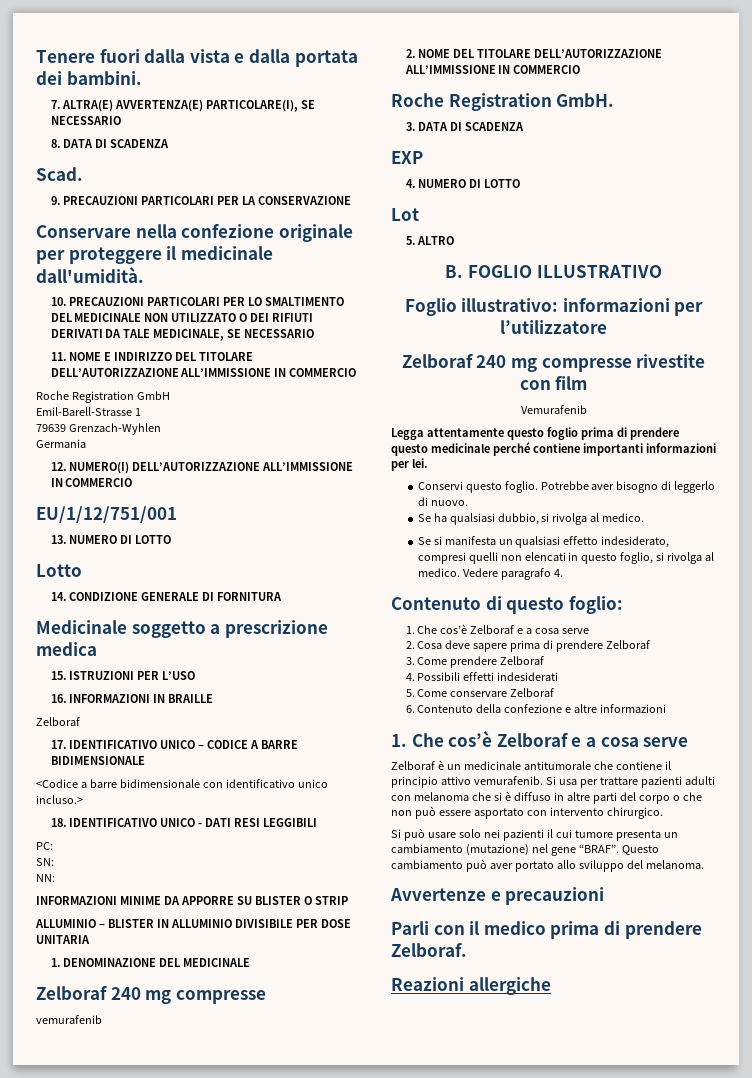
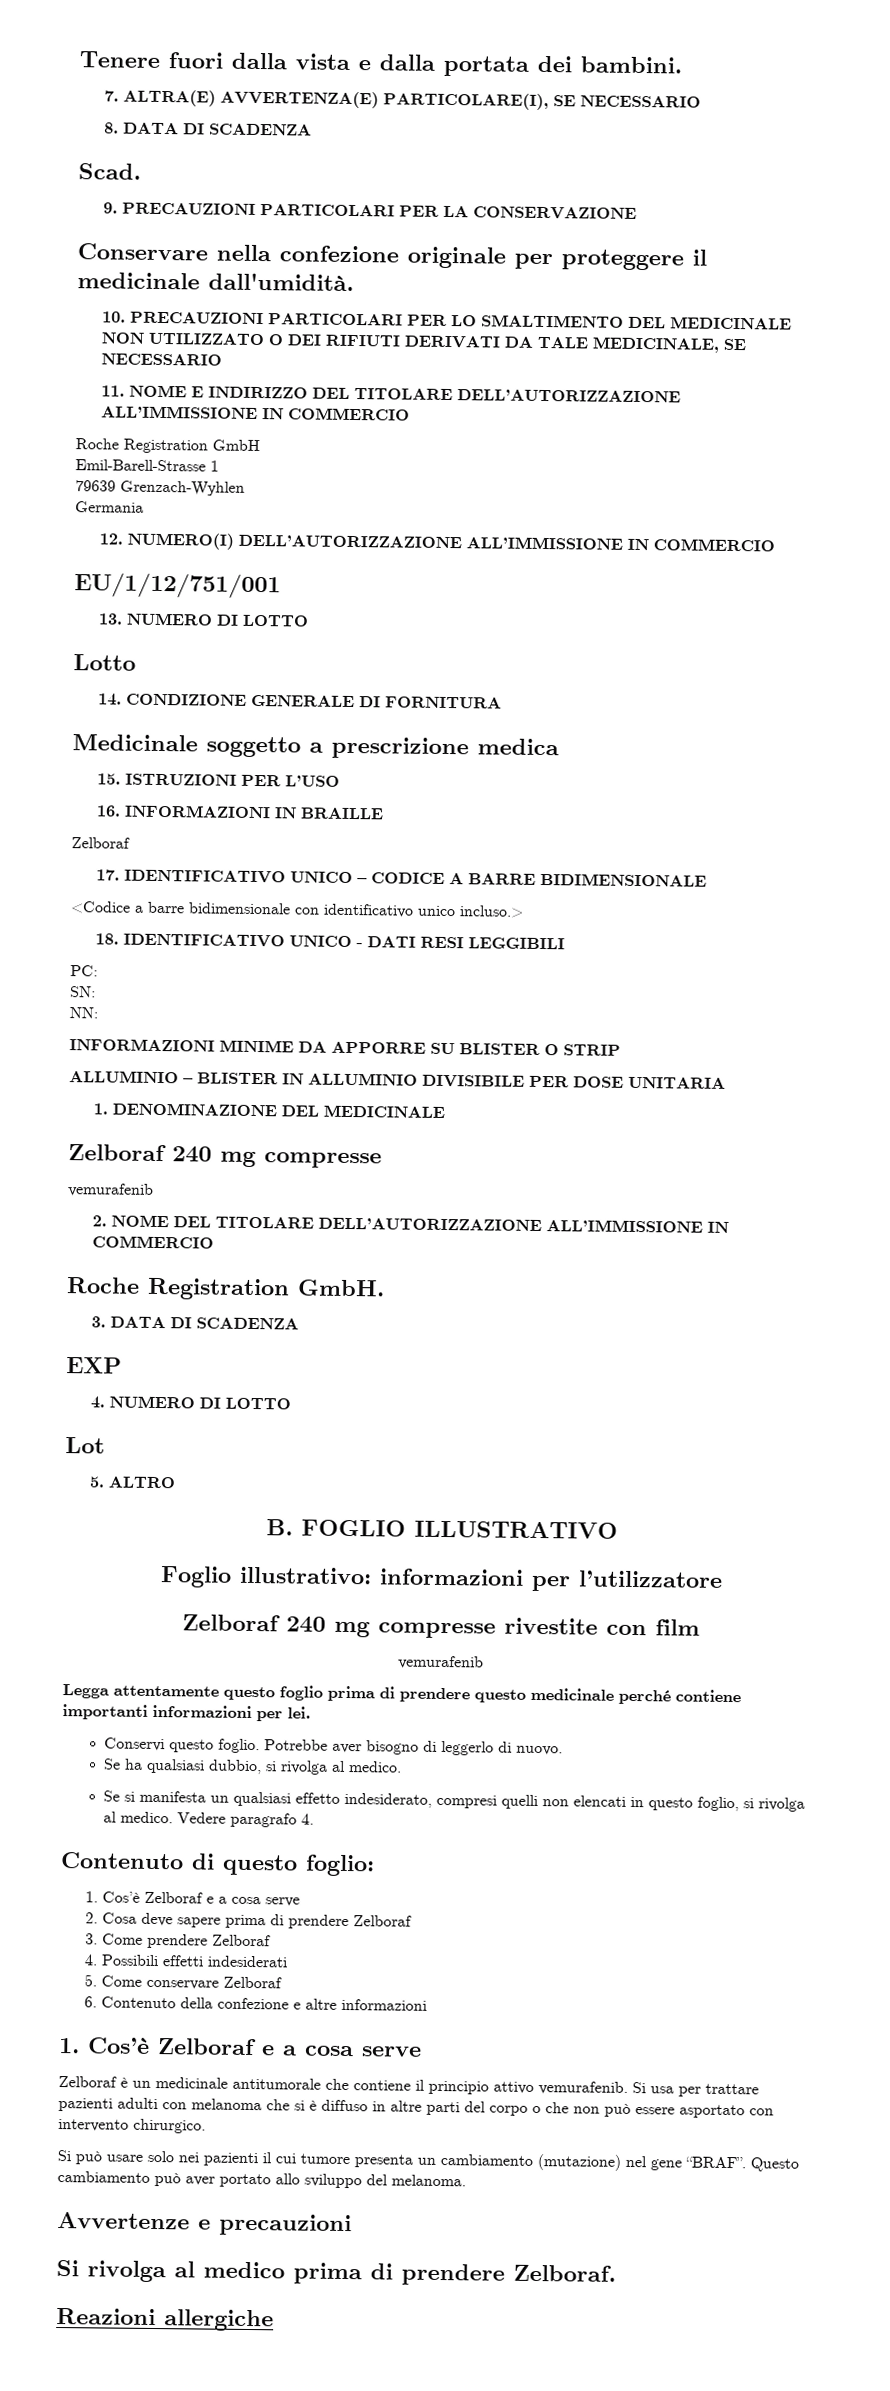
[520,405,587,414] Vemurafenib -> [397,1655,484,1670] vemurafenib
[417,624,468,634] Che cos’è -> [101,1891,140,1903] Cos’è
[411,731,493,747] Che cos’è -> [87,2037,150,2054] Cos’è
[391,921,480,935] Parli con il -> [56,2259,195,2283] Si rivolga al

